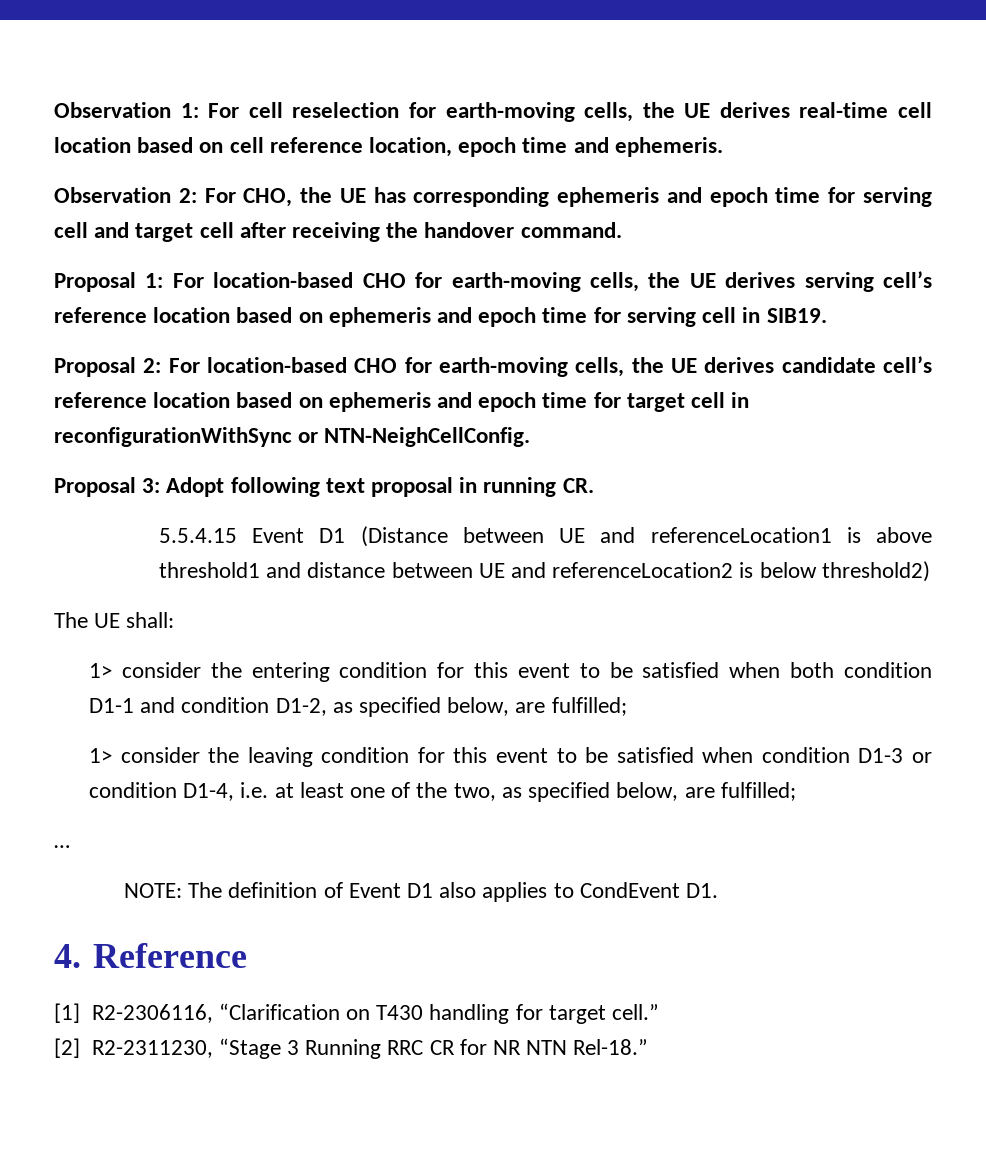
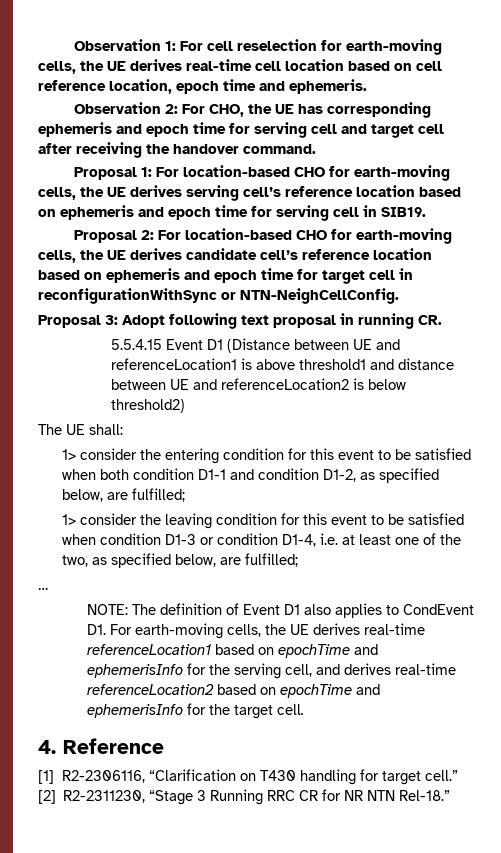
(719, 890) none -> [109,623,425,639] [86,644,378,658] [86,663,456,679] [86,684,380,698] [86,703,304,719] For earth-moving cells, the UE derives real-time referenceLocation1 based on epochTime and ephemerisInfo for the serving cell, and derives real-time referenceLocation2 based on epochTime and ephemerisInfo for the target cell.

